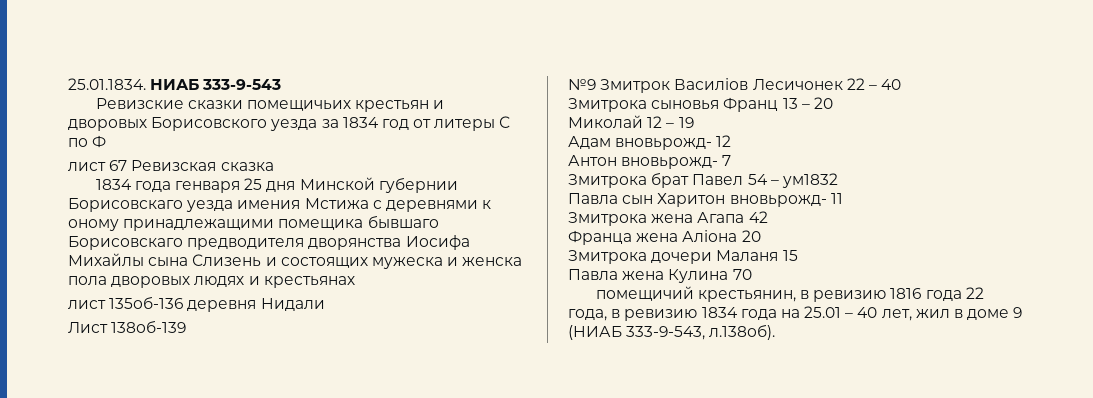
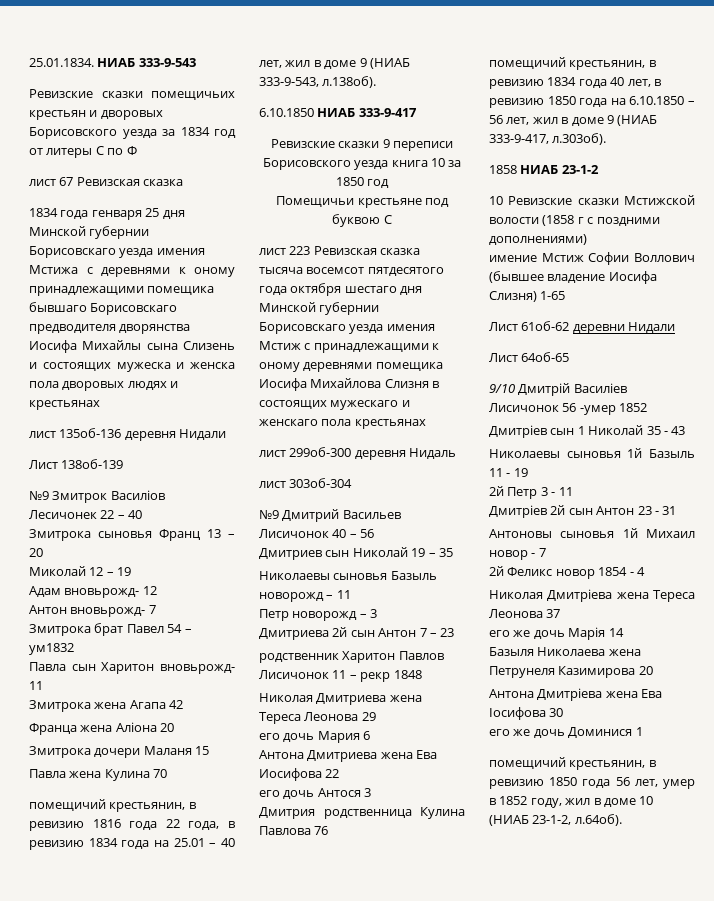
(776, 332) none -> [259,108,417,117] [270,139,454,151] [262,158,462,170] [335,177,390,188] [276,196,449,208] [332,214,392,227] [259,246,421,255] [259,267,444,276] [259,283,423,296] [259,302,380,315] [259,322,435,334] [259,341,440,353] [259,362,443,372] [259,378,440,391] [259,400,410,410] [259,419,426,429] [259,447,457,460] [259,478,353,488] [259,509,401,522] [259,529,375,539] [259,547,453,560] [259,571,437,580] [259,590,351,602] [259,609,378,621] [259,627,455,640] [259,651,444,663] [259,670,422,682] [259,693,422,705] [259,712,376,724] [259,731,371,743] [259,750,438,762] [259,768,340,781] [259,788,372,799] [259,807,465,819] [259,826,329,835] [489,57,656,70] [489,77,661,89] [489,96,695,108] [489,115,658,126] [489,133,607,145] [489,165,599,174] [489,195,695,205] [489,215,660,226] [489,234,587,245] [489,252,695,265] [489,271,657,284] [489,291,566,302] [489,321,676,334] [489,352,570,363] [489,383,627,396] [489,403,648,415] [489,425,686,438] [489,448,695,458] [489,468,528,477] [489,486,573,499] [489,505,677,518] [489,528,695,538] [489,548,546,560] [489,566,645,579] [489,589,695,602] [489,609,561,619] [489,627,624,640] [489,647,641,656] [489,666,653,678] [489,688,663,701] [489,707,564,720] [489,727,643,738] [489,757,656,770] [489,777,695,789] [489,796,654,808] [489,814,622,826] // 6.10.1850 НИАБ 333-9-417 // Ревизские сказки 9 переписи Борисовского уезда книга 10 за 1850 год // Помещичьи крестьяне под буквою С // лист 223 Ревизская сказка тысяча восемсот пятдесятого года октября шестаго дня Минской губернии Борисовскаго уезда имения Мстиж с принадлежащими к оному деревнями помещика Иосифа Михайлова Слизня в состоящих мужескаго и женскаго пола крестьянах // лист 299об-300 деревня Нидаль // лист 303об-304 // №9 Дмитрий Васильев Лисичонок 40 – 56 // Дмитриев сын Николай 19 – 35 // Николаевы сыновья Базыль новорожд – 11 // Петр новорожд – 3 // Дмитриева 2й сын Антон 7 – 23 // родственник Харитон Павлов Лисичонок 11 – рекр 1848 // Николая Дмитриева жена Тереса Леонова 29 // его дочь Мария 6 // Антона Дмитриева жена Ева Иосифова 22 // его дочь Антося 3 // Дмитрия родственница Кулина Павлова 76 // помещичий крестьянин, в ревизию 1834 года 40 лет, в ревизию 1850 года на 6.10.1850 – 56 лет, жил в доме 9 (НИАБ 333-9-417, л.303об). // 1858 НИАБ 23-1-2 // 10 Ревизские сказки Мстижской волости (1858 г с поздними дополнениями) // имение Мстиж Софии Воллович (бывшее владение Иосифа Слизня) 1-65 // Лист 61об-62 деревни Нидали // Лист 64об-65 // 9/10 Дмитрiй Василiев Лисичонок 56 -умер 1852 // Дмитрiев сын 1 Николай 35 - 43 // Николаевы сыновья 1й Базыль 11 - 19 // 2й Петр 3 - 11 // Дмитрiев 2й сын Антон 23 - 31 // Антоновы сыновья 1й Михаил новор - 7 // 2й Феликс новор 1854 - 4 // Николая Дмитрiева жена Тереса Леонова 37 // его же дочь Марiя 14 // Базыля Николаева жена Петрунеля Казимирова 20 // Антона Дмитрiева жена Ева Iосифова 30 // его же дочь Доминися 1 // помещичий крестьянин, в ревизию 1850 года 56 лет, умер в 1852 году, жил в доме 10 (НИАБ 23-1-2, л.64об).

